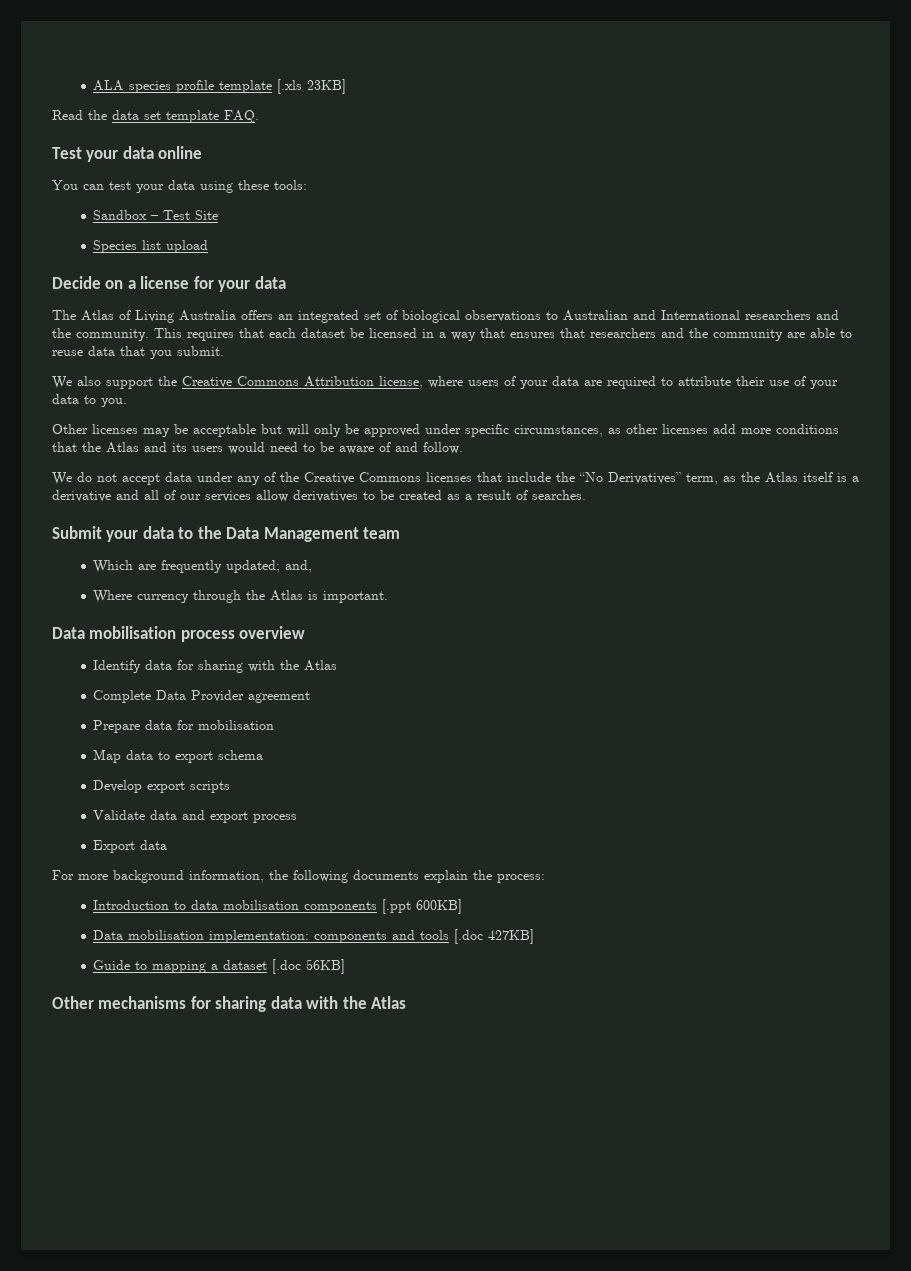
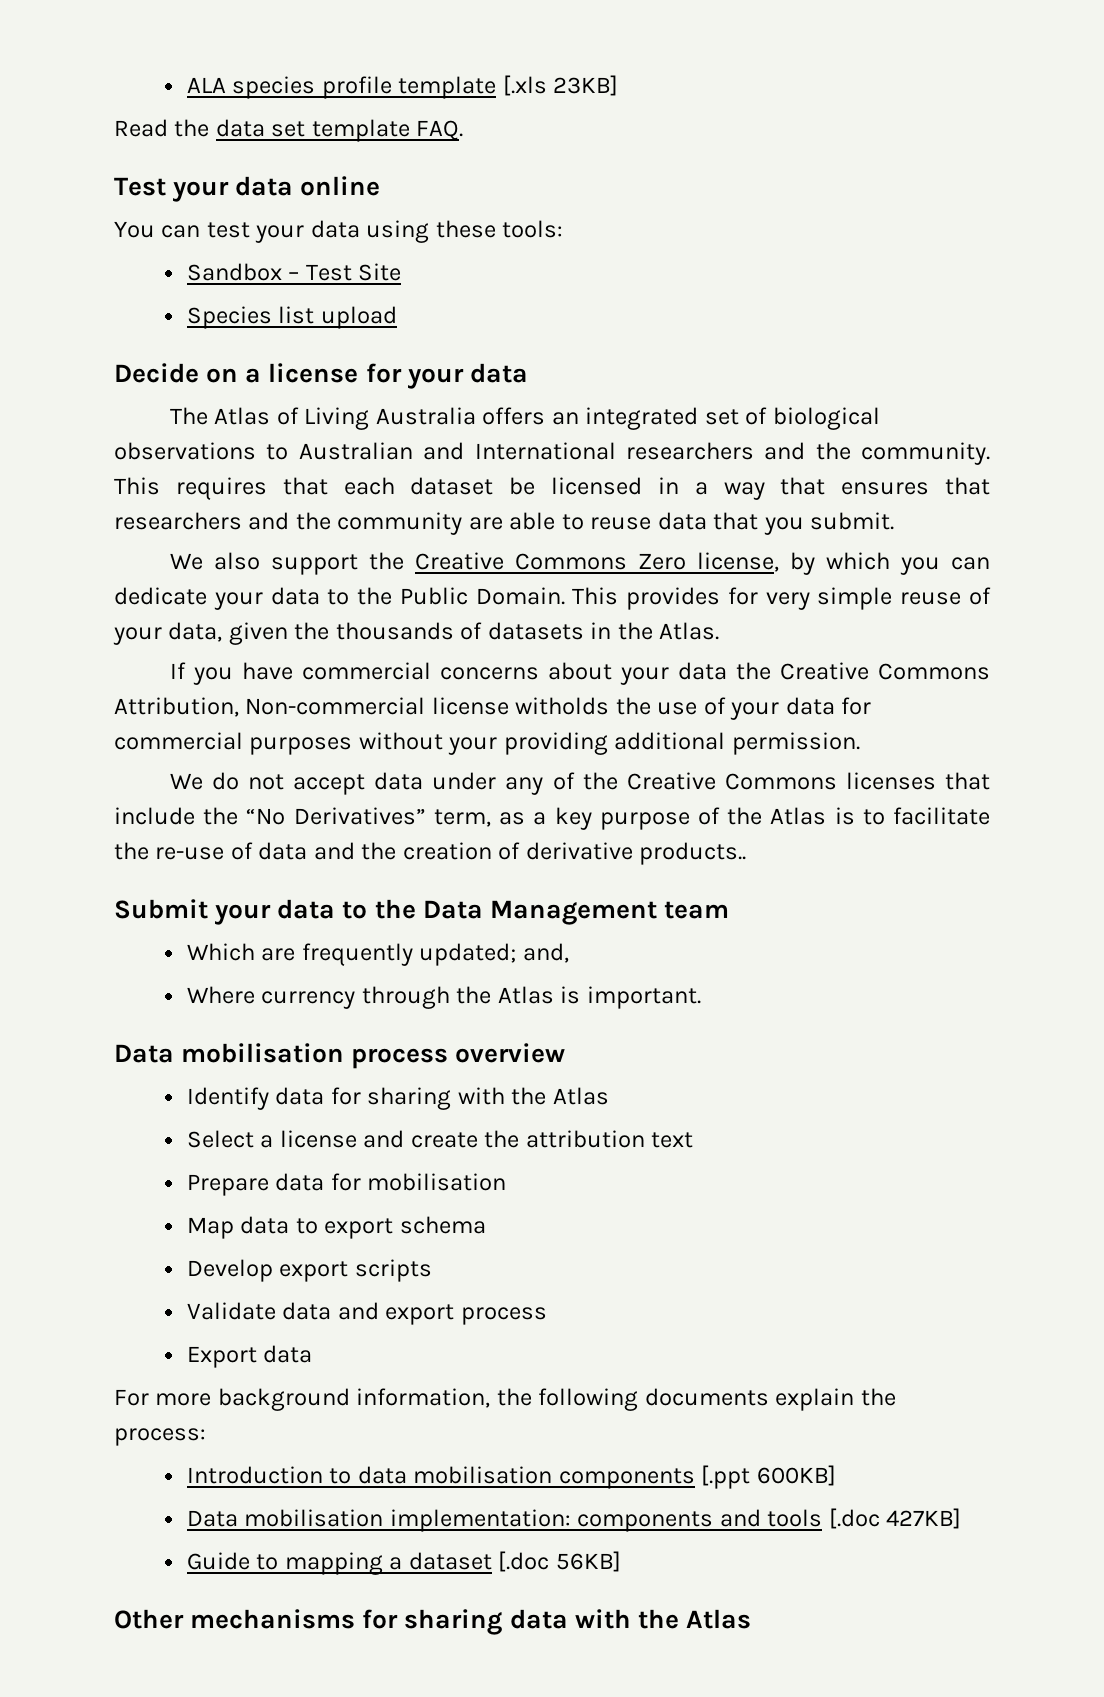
[304,376,838,389] [52,394,127,407] [52,424,839,437] [52,442,463,454] Attribution license, where users of your data are required to attribute their use of your data to you. // Other licenses may be acceptable but will only be approved under specific circumstances, as other licenses add more conditions that the Atlas and its users would need to be aware of and follow. -> [637,552,990,575] [114,587,991,610] [113,622,720,645] [169,662,990,685] [114,697,872,720] [114,732,860,755] Zero license, by which you can dedicate your data to the Public Domain. This provides for very simple reuse of your data, given the thousands of datasets in the Atlas. // If you have commercial concerns about your data the Creative Commons Attribution, Non-commercial license witholds the use of your data for commercial purposes without your providing additional permission.
[741,472,859,483] [52,490,586,502] the Atlas itself is a derivative and all of our services allow derivatives to be created as a result of searches. -> [533,807,990,830] [114,842,747,865] a key purpose of the Atlas is to facilitate the re-use of data and the creation of derivative products..
[93,690,311,703] Complete Data Provider agreement -> [186,1130,694,1148] Select a license and create the attribution text

